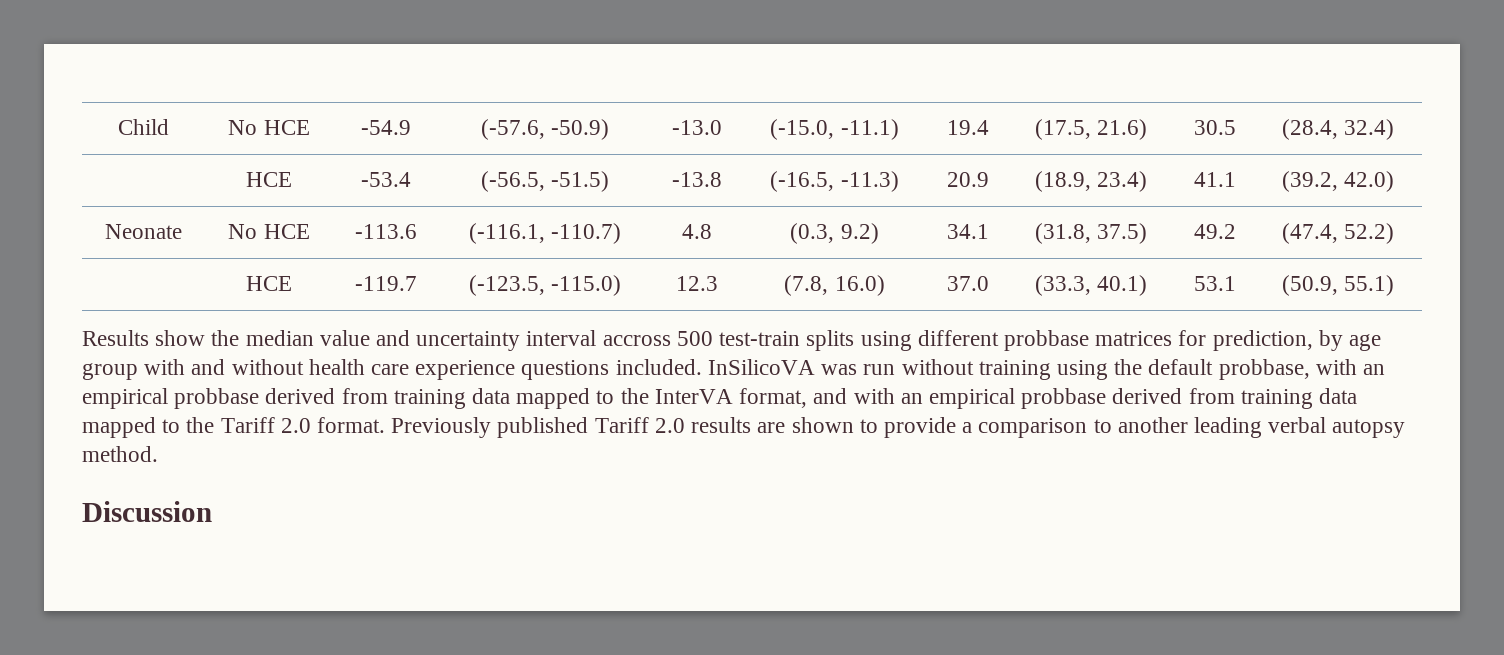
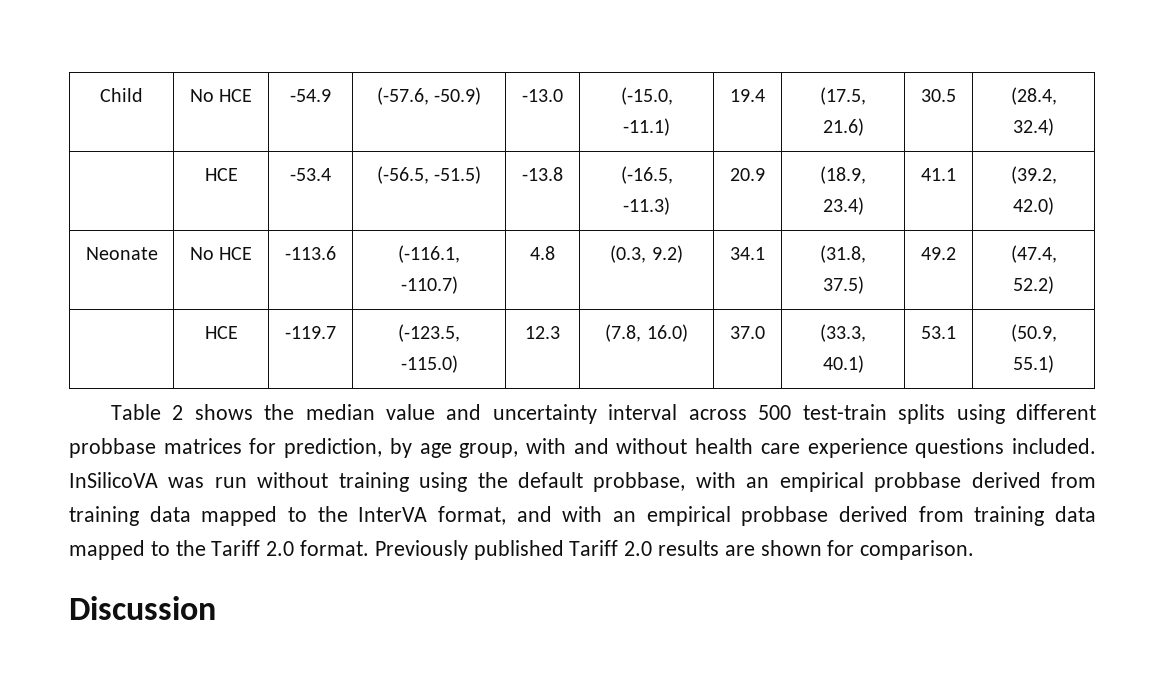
[82,330,206,346] Results show -> [110,404,253,420] Table 2 shows
[602,335,671,346] accross -> [688,409,747,420] across
[82,363,138,380] group -> [459,443,519,458] group,
[859,417,1406,438] [82,446,158,462] to provide a comparison to another leading verbal autopsy method. -> [827,540,975,560] for comparison.

